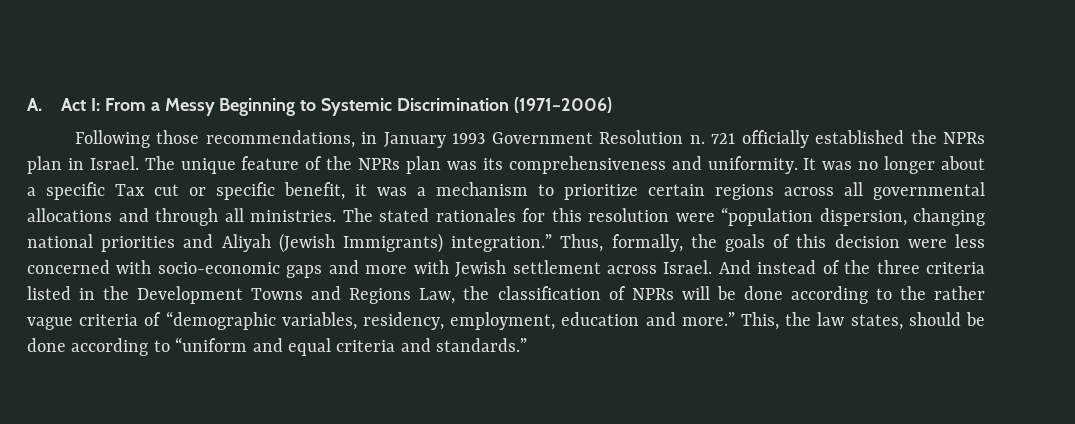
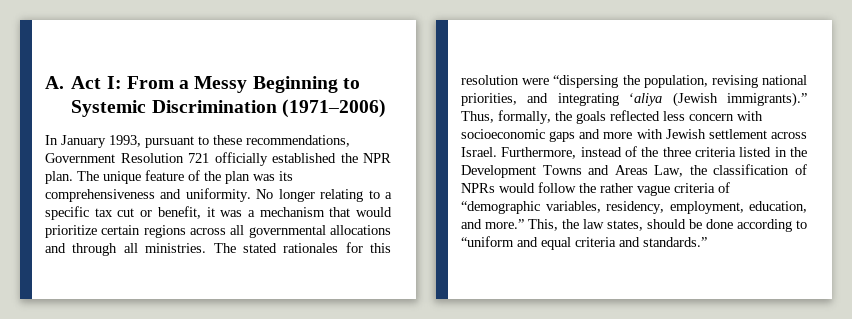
[74,130,486,148] Following those recommendations, in January 1993 -> [45,135,350,148] In January 1993, pursuant to these recommendations,
[689,135,705,144] n. -> (184, 158) none
[942,132,985,144] [27,156,139,174] NPRs plan in Israel. -> [363,153,391,163] [45,171,73,184] NPR plan.
[358,158,401,170] NPRs -> (221, 176) none
[803,156,986,174] It was no longer about -> [256,189,380,202] No longer relating to
[115,184,145,196] Tax -> [94,208,113,217] tax
[216,182,275,200] specific -> (153, 213) none
[538,184,554,196] to -> [329,207,392,217] that would
[721,207,985,226] [27,233,986,253] [27,260,280,274] “population dispersion, changing national priorities and Aliyah (Jewish Immigrants) integration.” Thus, formally, the goals of this decision were less concerned with socio-economic -> [553,75,807,88] [461,92,807,107] [461,110,763,124] [461,129,545,139] “dispersing the population, revising national priorities, and integrating ‘aliya (Jewish immigrants).” Thus, formally, the goals reflected less concern with socioeconomic
[718,260,751,274] And -> [501,147,577,159] Furthermore,
[349,288,412,304] Regions -> [614,165,648,175] Areas
[681,286,892,304] will be done according to -> [499,182,576,193] would follow
[561,312,640,326] education -> [749,201,807,213] education,

